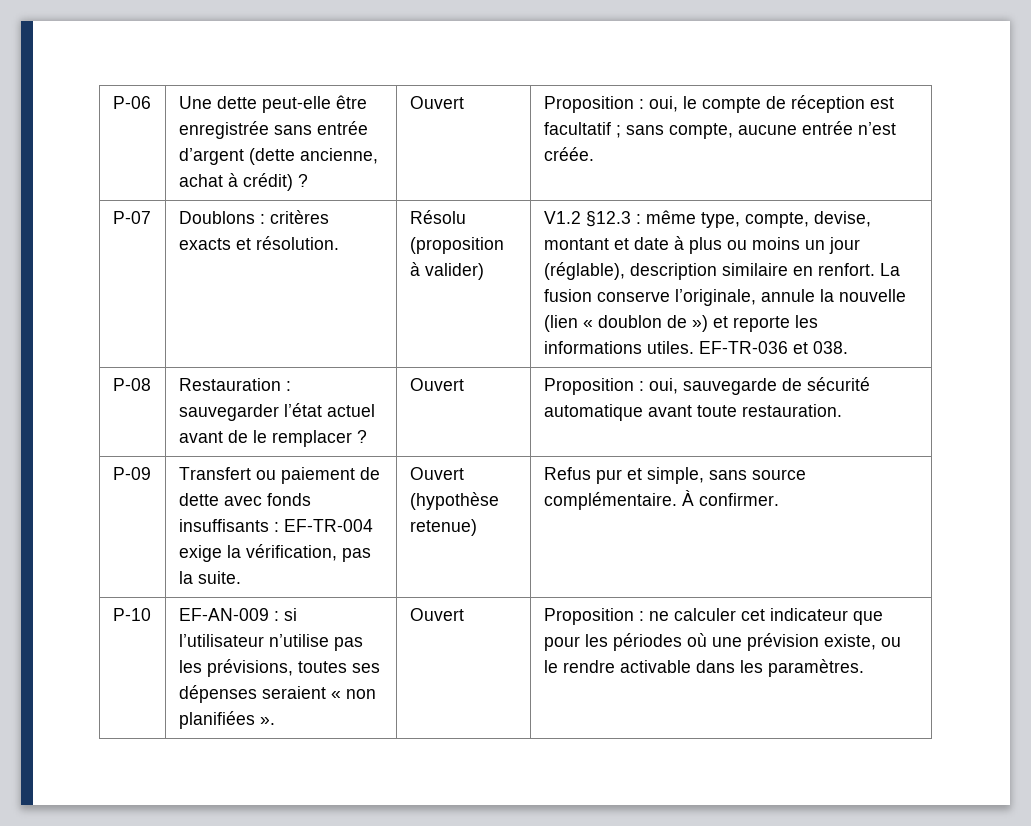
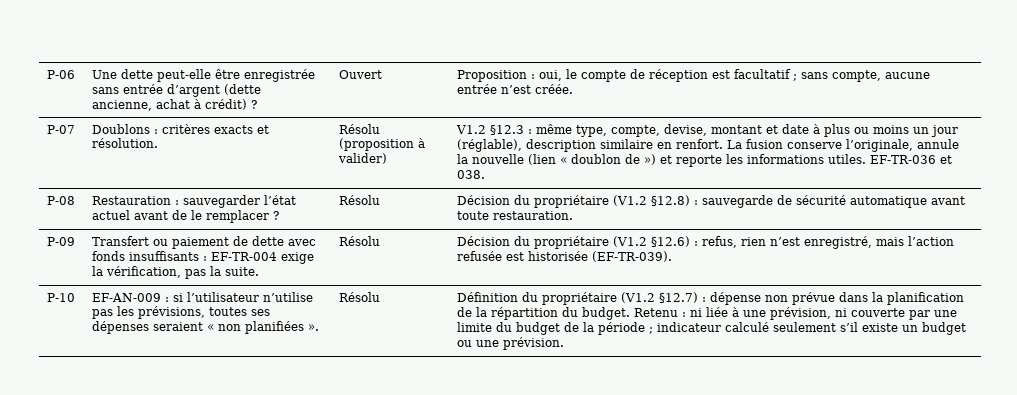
[409,378,464,391] [543,378,678,395] Ouvert | Proposition : oui, -> [339,195,381,205] [457,195,699,208] Résolu | Décision du propriétaire (V1.2 §12.8) :
[409,467,464,480] [409,492,499,510] [409,519,477,536] [543,467,806,484] [543,490,779,510] Ouvert (hypothèse retenue) | Refus pur et simple, sans source complémentaire. À confirmer. -> [339,236,381,246] [457,236,955,249] [457,251,673,262] Résolu | Décision du propriétaire (V1.2 §12.6) : refus, rien n’est enregistré, mais l’action refusée est historisée (EF-TR-039).
[409,608,464,621] [543,608,883,625] [543,633,901,651] [543,659,864,677] Ouvert | Proposition : ne calculer cet indicateur que pour les périodes où une prévision existe, ou le rendre activable dans les paramètres. -> [339,292,381,302] [457,292,965,305] [457,307,958,320] [457,322,967,335] [457,337,565,350] Résolu | Définition du propriétaire (V1.2 §12.7) : dépense non prévue dans la planification de la répartition du budget. Retenu : ni liée à une prévision, ni couverte par une limite du budget de la période ; indicateur calculé seulement s’il existe un budget ou une prévision.

